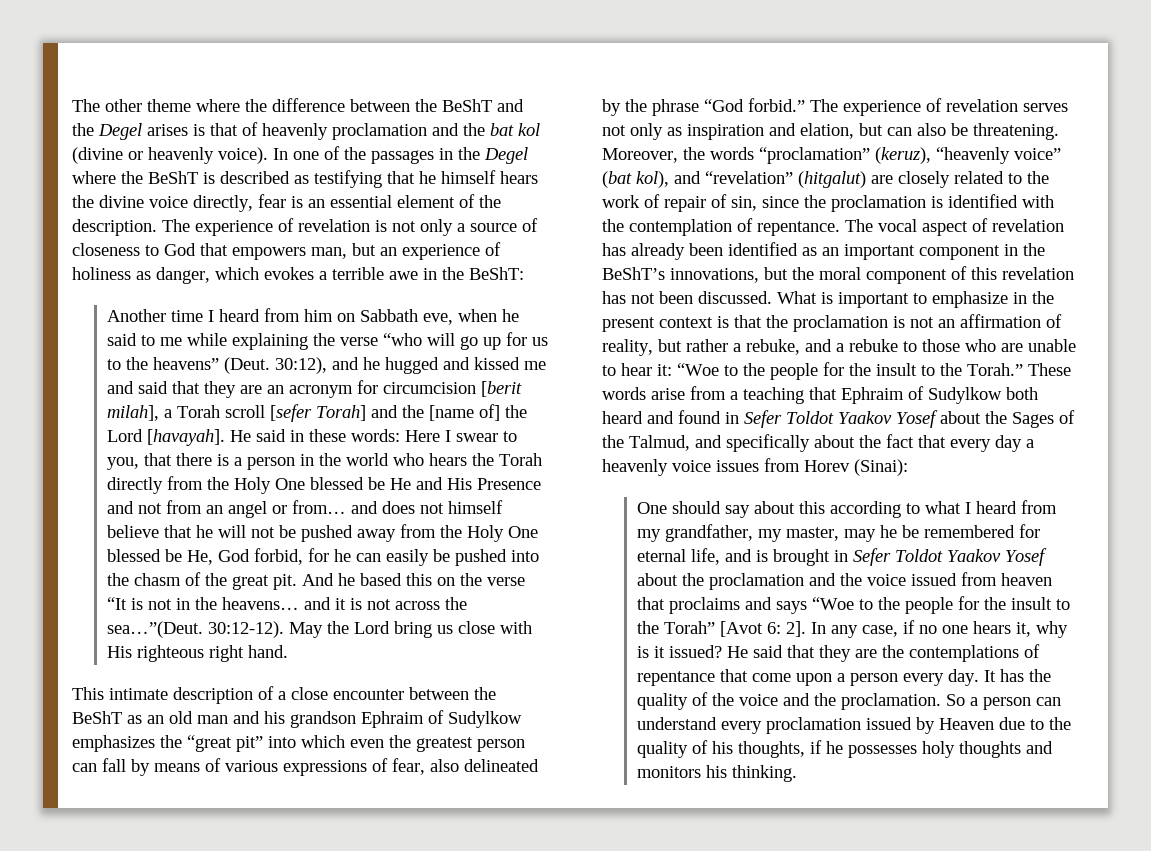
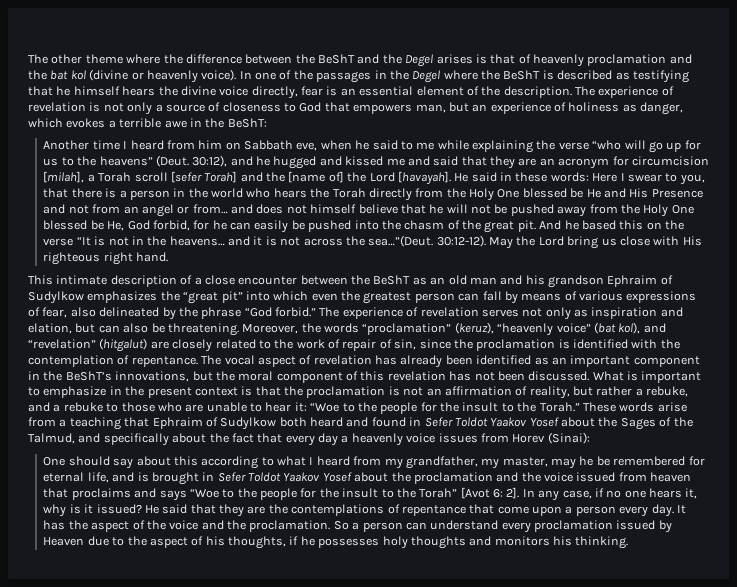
[481,381,523,397] [107,405,160,421] [berit milah], -> [43,171,85,183] [milah],
[637,693,689,710] quality -> [91,521,130,532] aspect
[637,741,689,758] quality -> [149,537,188,548] aspect

